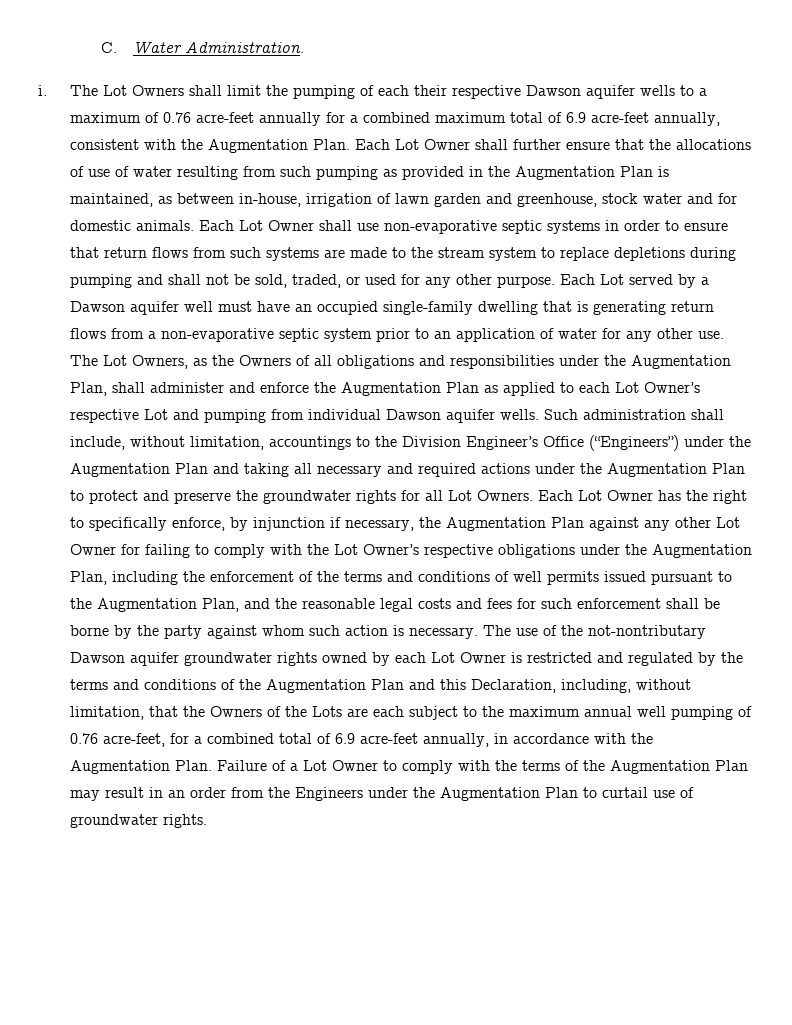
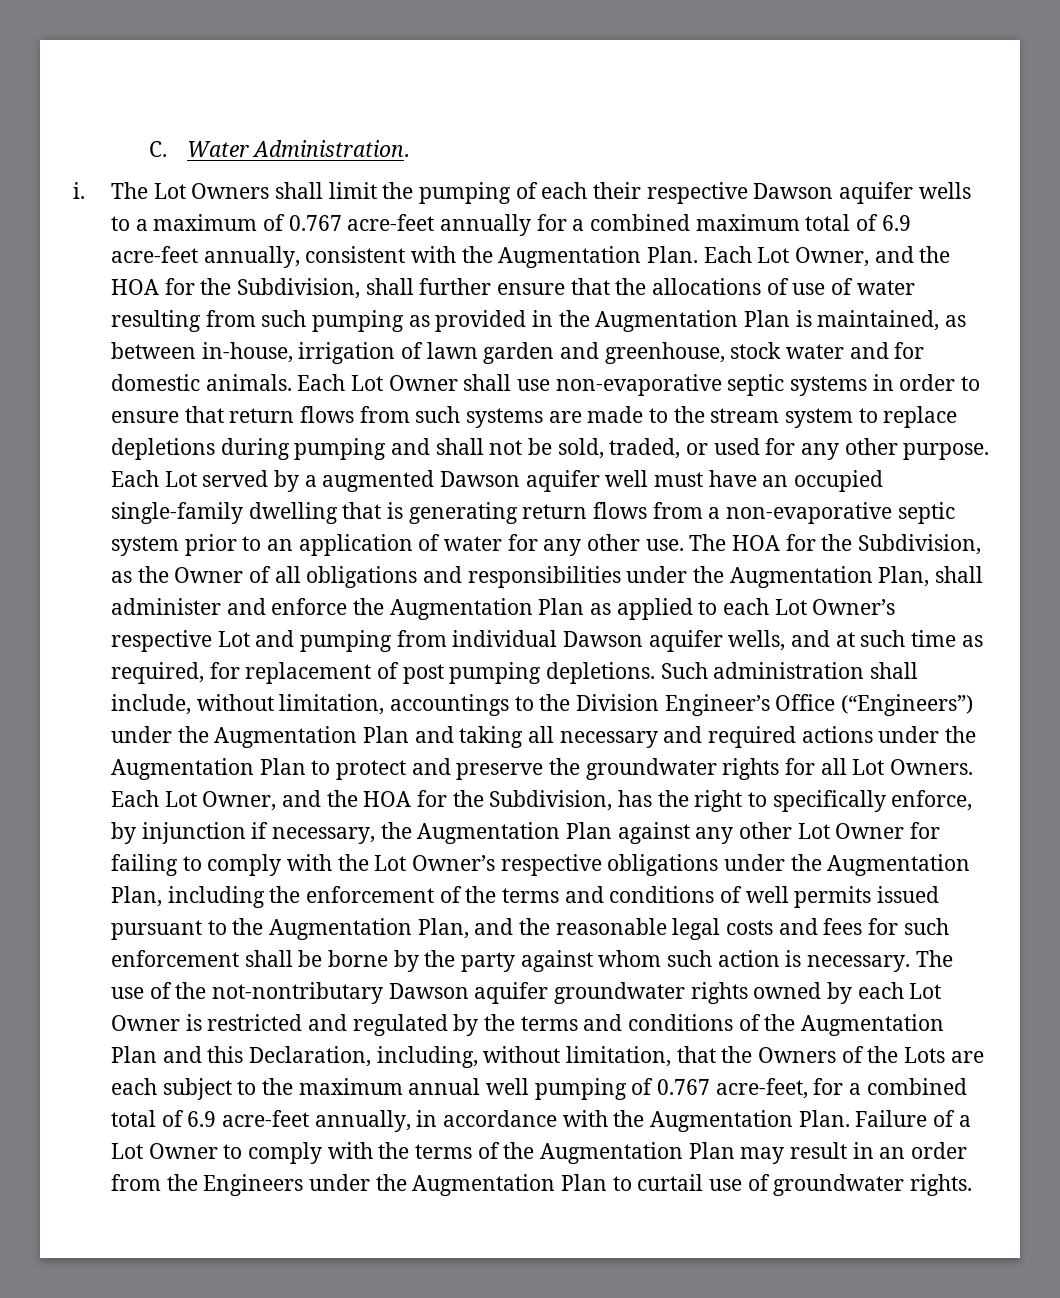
[162,112,191,123] 0.76 -> [288,215,342,231] 0.767
[423,139,470,150] Owner -> [794,246,951,267] [110,278,360,299] Owner, and the HOA for the Subdivision,
(709, 281) none -> [322,470,435,492] augmented
[102,355,188,369] Lot Owners, -> [731,534,981,555] HOA for the Subdivision,
[238,355,291,366] Owners -> [174,567,244,583] Owner
[499,409,539,420] wells. -> [728,630,983,651] [110,662,655,684] wells, and at such time as required, for replacement of post pumping depletions.
[606,490,653,501] Owner -> [202,790,613,811] Owner, and the HOA for the Subdivision,
[69,733,98,744] 0.76 -> [656,1079,710,1095] 0.767

